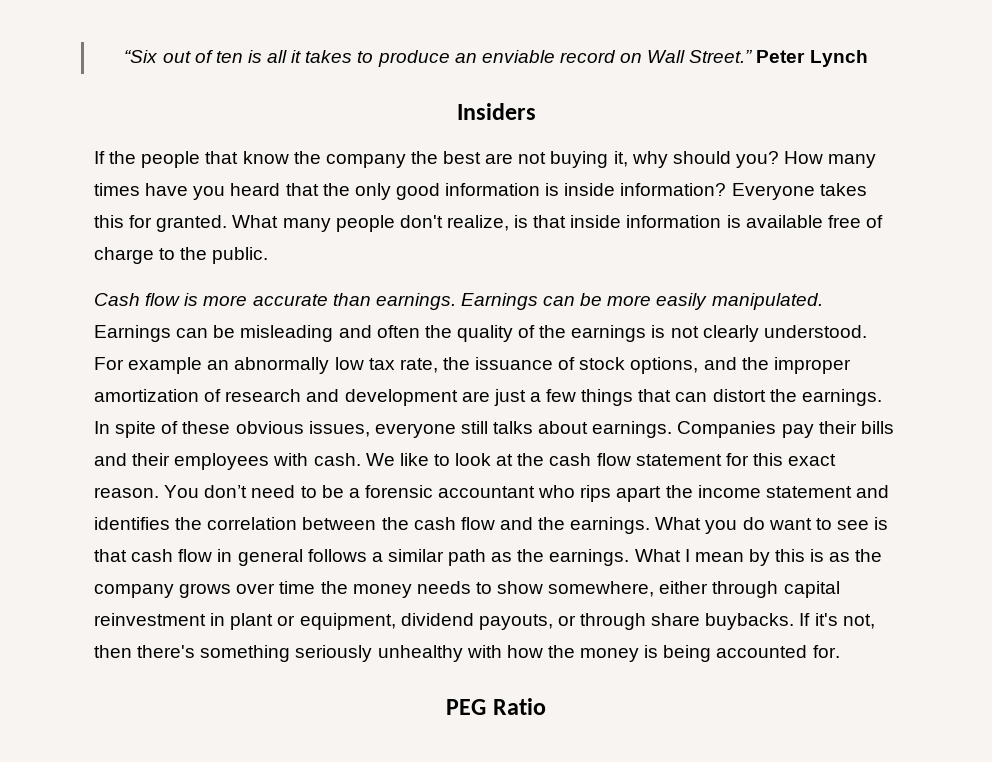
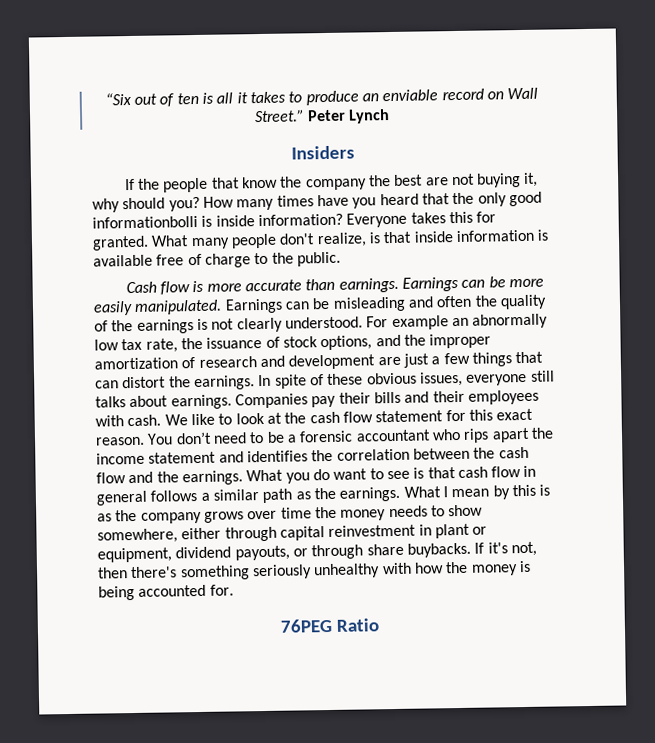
[445,183,541,196] information -> [92,215,198,229] informationbolli
[446,699,487,715] PEG -> [280,618,334,633] 76PEG

